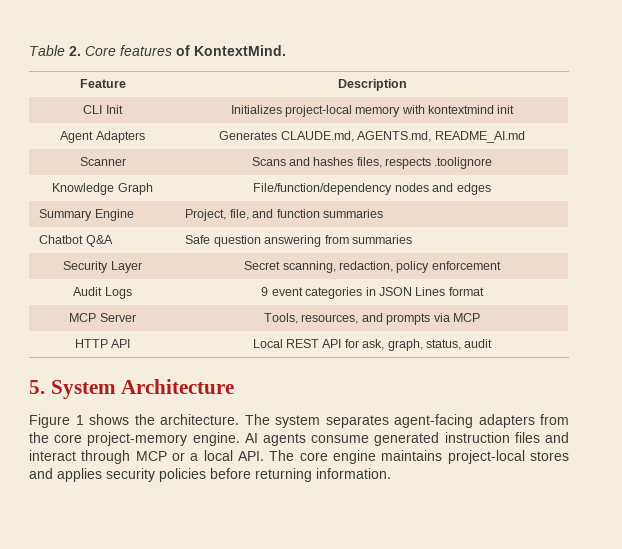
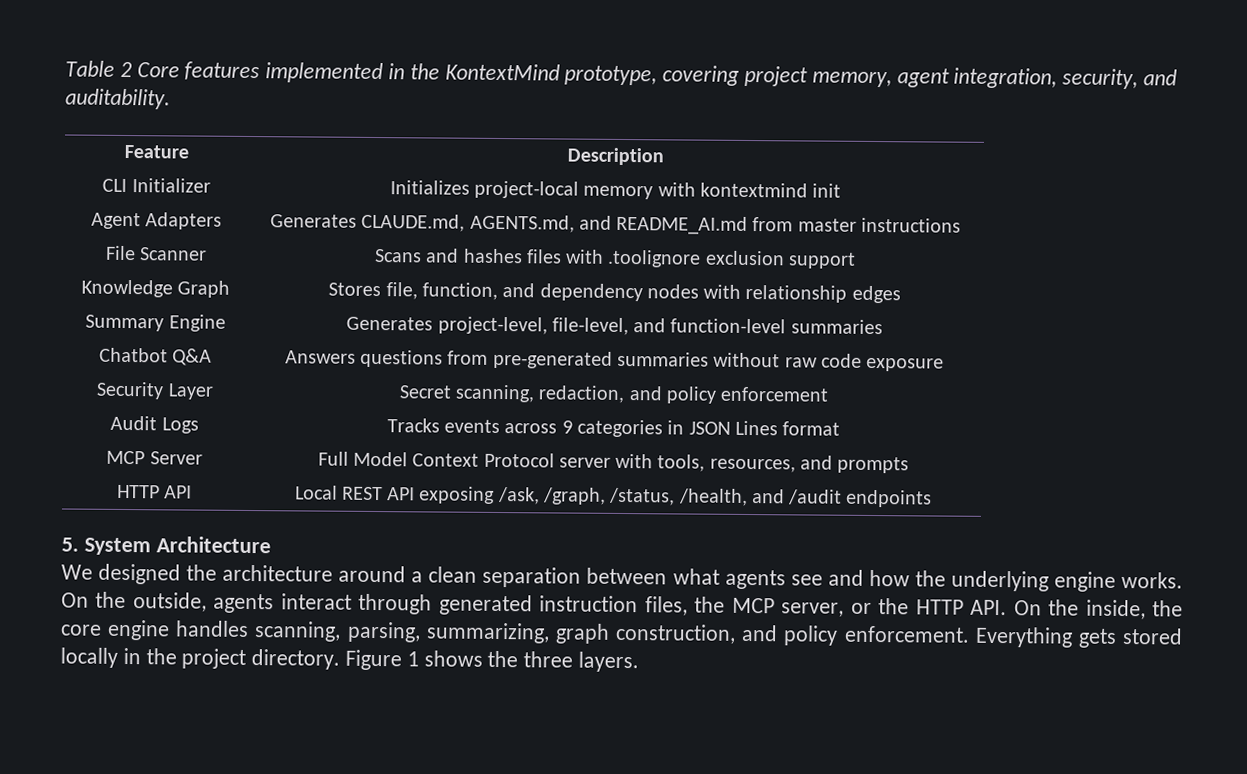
[69,46,81,56] 2. -> [119,61,132,78] 2
[176,45,286,56] of KontextMind. -> [265,62,1178,90] [65,88,171,110] implemented in the KontextMind prototype, covering project memory, agent integration, security, and auditability.
[105,105,123,114] Init -> [131,178,211,193] Initializer
(432, 136) none -> [578,215,612,230] and
(525, 137) // -> [752,217,961,233] [105,245,136,261] from master instructions // File
[356,157,432,169] files, respects -> [525,249,605,264] files with
(493, 163) none -> [704,250,856,269] exclusion support
[253,183,491,195] [39,209,134,221] [185,209,383,221] [39,235,113,247] [185,235,412,247] File/function/dependency nodes and edges // Summary Engine | Project, file, and function summaries // Chatbot Q&A | Safe question answering from summaries -> [328,282,901,304] [85,314,226,332] [346,316,883,336] [98,347,213,366] [284,349,945,372] Stores file, function, and dependency nodes with relationship edges // Summary Engine | Generates project-level, file-level, and function-level summaries // Chatbot Q&A | Answers questions from pre-generated summaries without raw code exposure
(393, 266) none -> [628,386,663,401] and
[261,287,303,296] 9 event -> [386,418,573,434] Tracks events across 9
[264,313,299,324] Tools, -> [317,451,706,472] Full Model Context Protocol server with tools,
[433,313,480,322] via MCP -> (910, 465) none
[344,339,493,351] [29,379,235,399] [29,414,569,428] [29,432,569,446] [29,450,569,464] [29,468,391,482] for ask, graph, status, audit // 5. System Architecture // Figure 1 shows the architecture. The system separates agent-facing adapters from the core project-memory engine. AI agents consume generated instruction files and interact through MCP or a local API. The core engine maintains project-local stores and applies security policies before returning information. -> [419,486,933,508] [61,536,271,556] [61,563,1183,592] [61,591,1184,620] [60,619,1184,648] [60,647,640,673] exposing /ask, /graph, /status, /health, and /audit endpoints // 5. System Architecture // We designed the architecture around a clean separation between what agents see and how the underlying engine works. On the outside, agents interact through generated instruction files, the MCP server, or the HTTP API. On the inside, the core engine handles scanning, parsing, summarizing, graph construction, and policy enforcement. Everything gets stored locally in the project directory. Figure 1 shows the three layers.

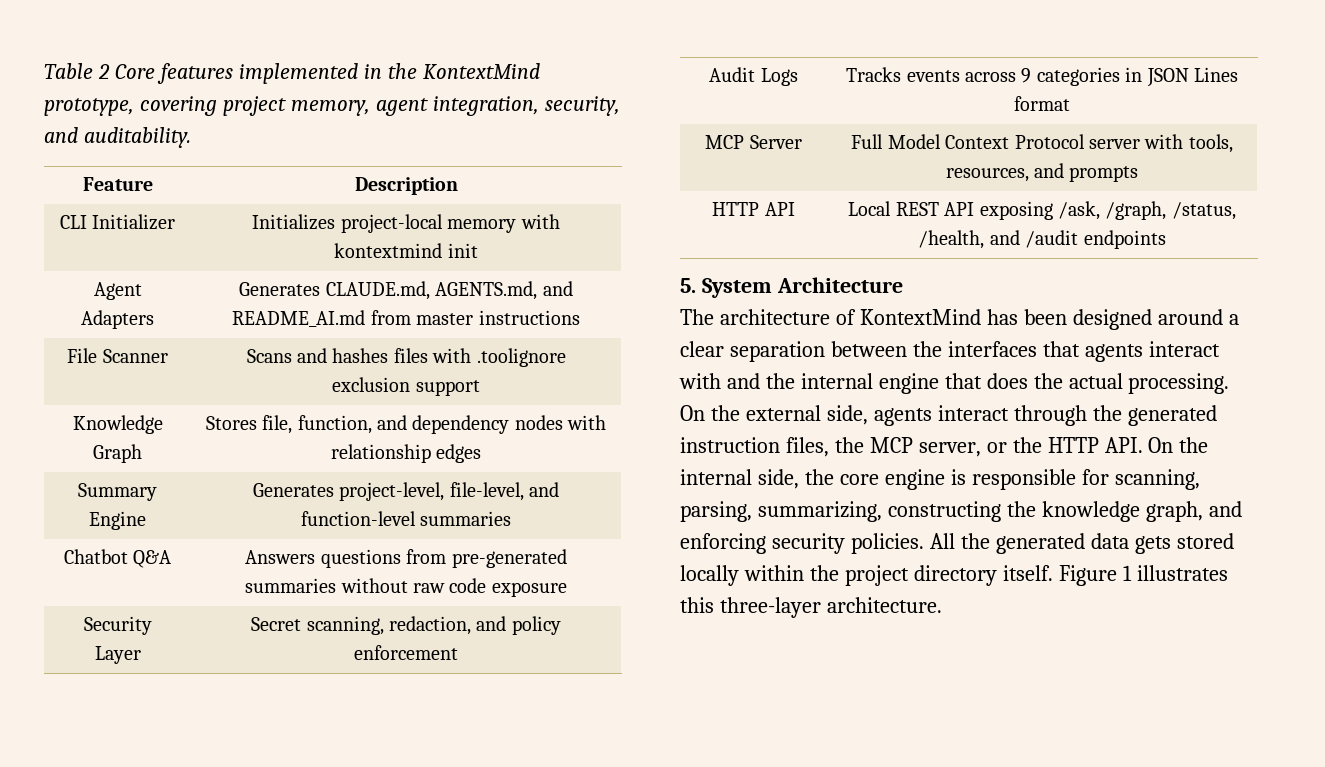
[61,563,334,585] We designed the architecture -> [680,309,1152,330] The architecture of KontextMind has been designed
[428,566,478,583] clean -> [680,341,724,357] clear
[672,568,1183,592] [61,591,207,612] what agents see and how the underlying engine works. On the outside, -> [912,341,1220,362] [679,373,1230,394] [680,405,868,425] the interfaces that agents interact with and the internal engine that does the actual processing. On the external side,
(433, 604) none -> [1092,405,1122,421] the
[1085,599,1146,620] inside, -> [680,469,799,489] internal side,
[175,620,1073,648] handles scanning, parsing, summarizing, graph construction, and policy enforcement. Everything -> [950,469,1200,490] [680,501,1242,522] [680,533,1129,554] is responsible for scanning, parsing, summarizing, constructing the knowledge graph, and enforcing security policies. All the generated data
[122,647,141,665] in -> [743,565,804,581] within
[251,649,640,673] directory. Figure 1 shows the three layers. -> [913,565,1228,586] [680,597,942,618] directory itself. Figure 1 illustrates this three-layer architecture.

